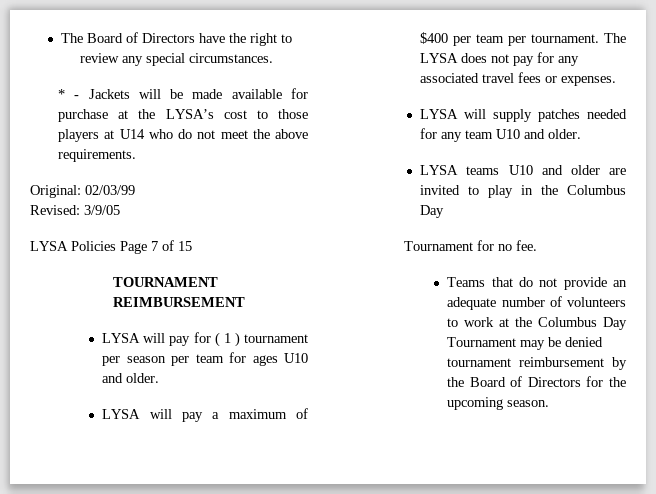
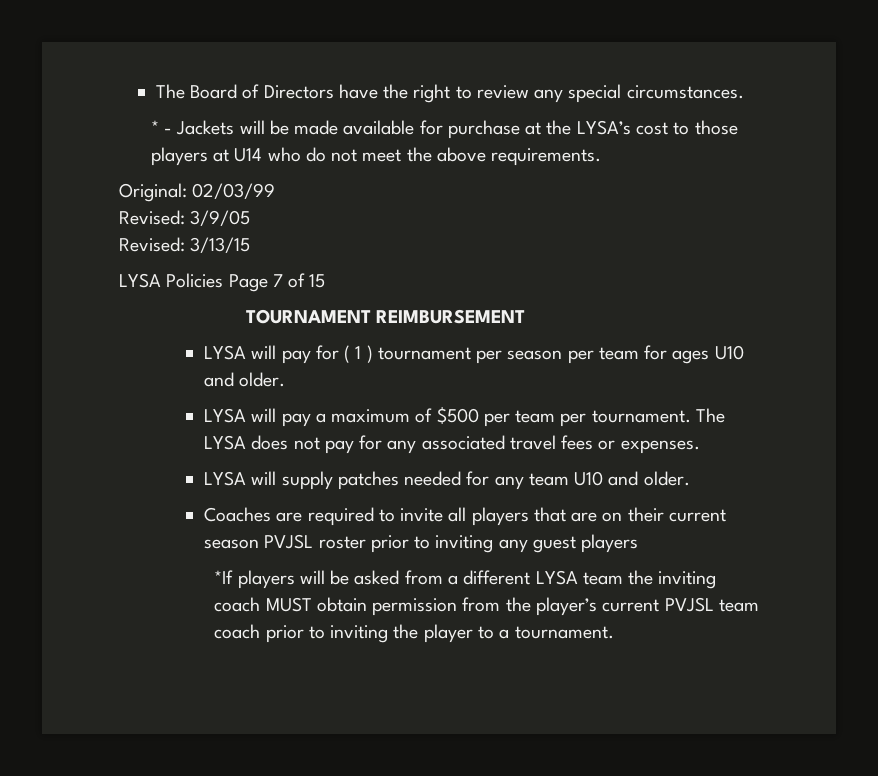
(120, 210) none -> [119,237,251,253] // Revised: 3/13/15
[420,32,449,44] $400 -> [436,407,479,425] $500
[420,165,626,175] [420,185,626,198] [420,205,445,218] [404,240,538,251] [447,277,627,290] [447,296,626,310] [447,317,627,330] [447,337,604,350] [447,357,627,370] [447,376,626,387] [447,397,550,410] LYSA teams U10 and older are invited to play in the Columbus Day // Tournament for no fee. // Teams that do not provide an adequate number of volunteers to work at the Columbus Day Tournament may be denied tournament reimbursement by the Board of Directors for the upcoming season. -> [204,507,726,526] [204,534,639,553] [214,570,717,589] [214,597,759,616] [214,624,614,643] Coaches are required to invite all players that are on their current season PVJSL roster prior to inviting any guest players // *If players will be asked from a different LYSA team the inviting coach MUST obtain permission from the player’s current PVJSL team coach prior to inviting the player to a tournament.

